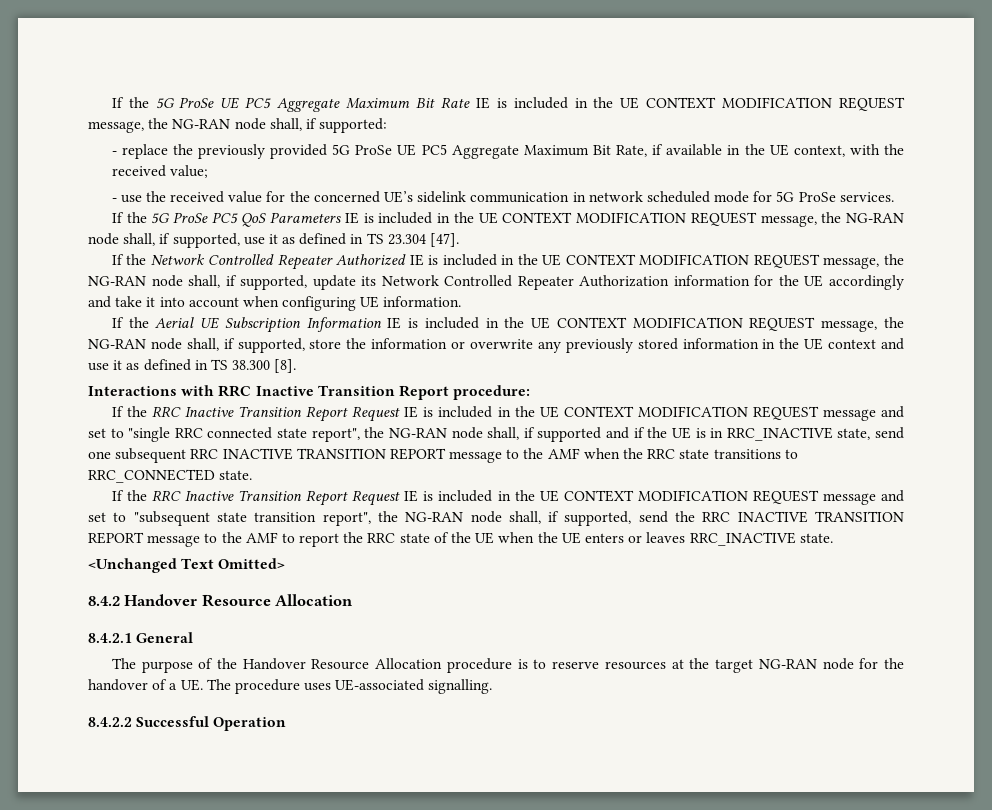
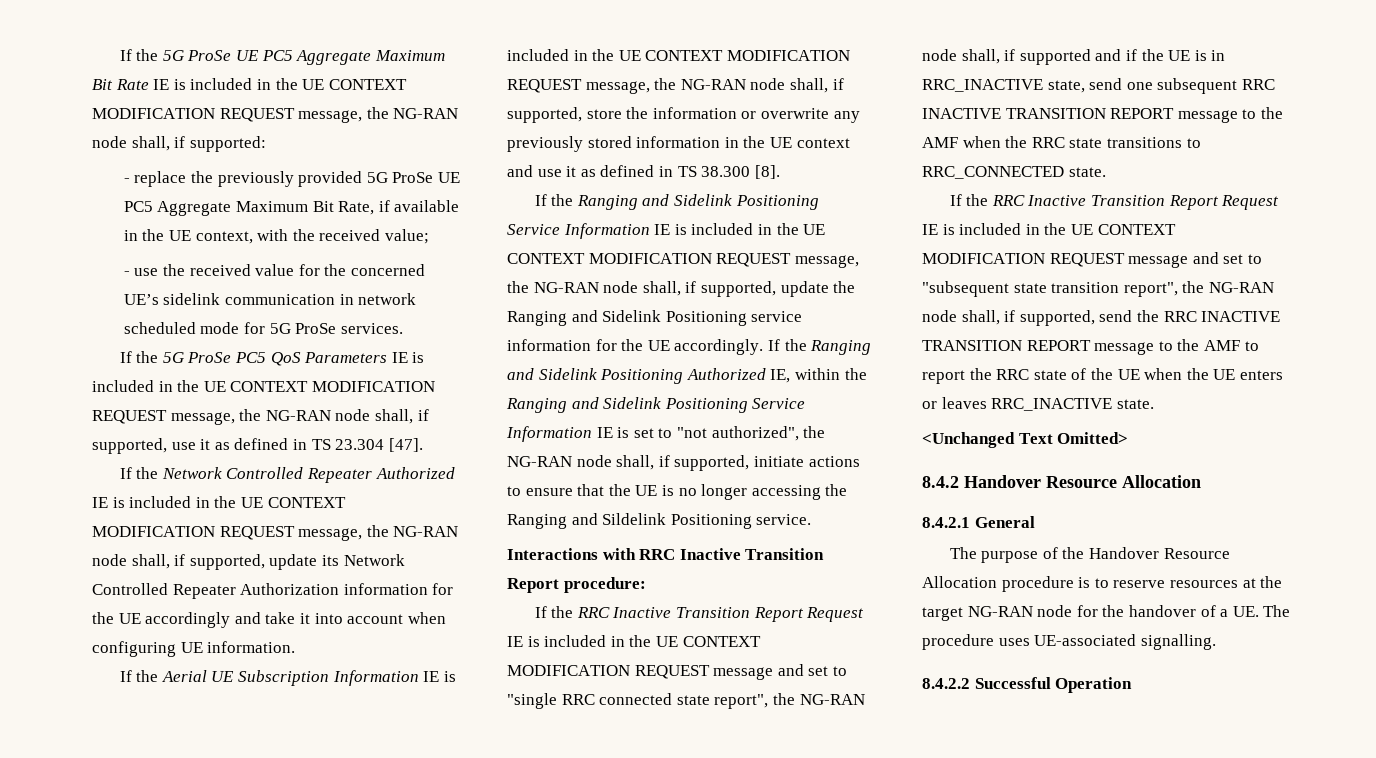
(297, 366) none -> [534,194,819,210] [507,223,826,239] [507,253,859,268] [507,281,856,297] [507,310,803,326] [507,339,872,355] [507,368,867,384] [506,397,806,413] [506,426,826,442] [507,455,860,471] [507,484,848,500] [507,513,812,529] // If the Ranging and Sidelink Positioning Service Information IE is included in the UE CONTEXT MODIFICATION REQUEST message, the NG-RAN node shall, if supported, update the Ranging and Sidelink Positioning service information for the UE accordingly. If the Ranging and Sidelink Positioning Authorized IE, within the Ranging and Sidelink Positioning Service Information IE is set to "not authorized", the NG-RAN node shall, if supported, initiate actions to ensure that the UE is no longer accessing the Ranging and Sildelink Positioning service.

